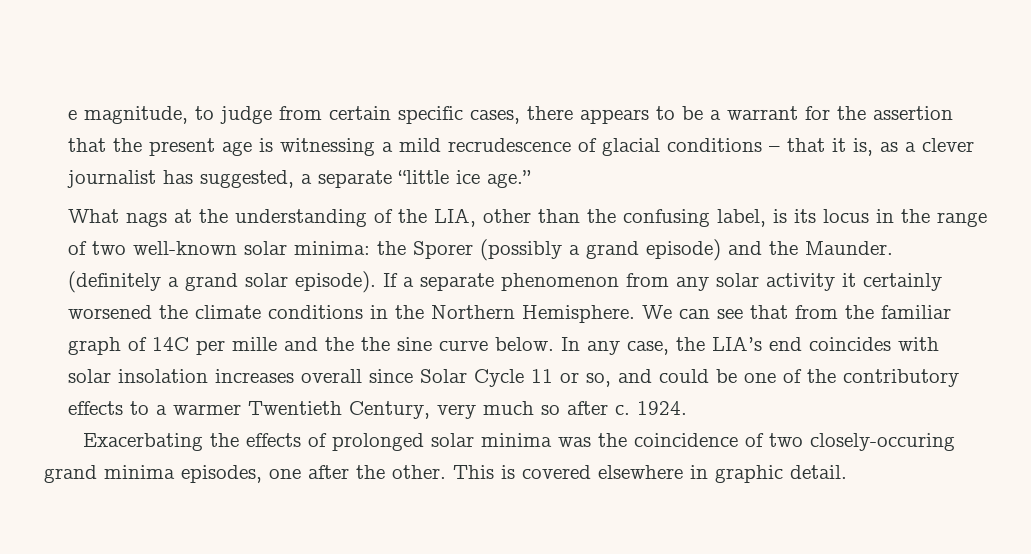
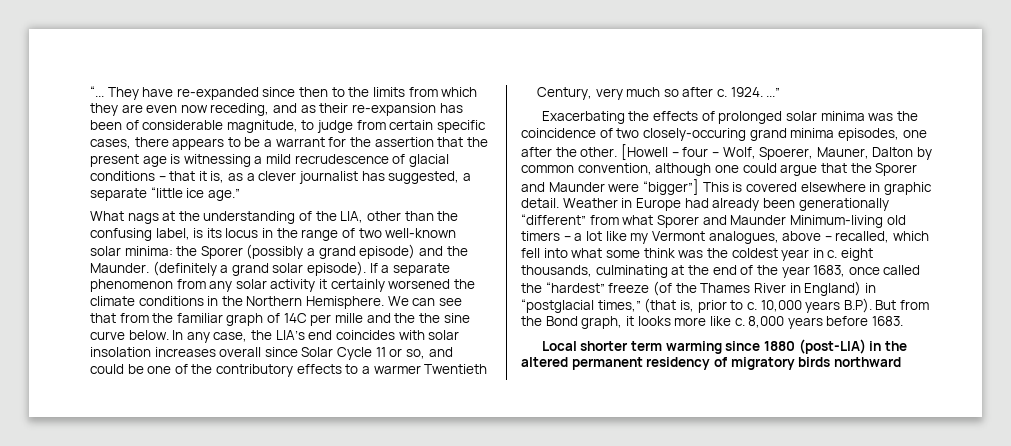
[67,110,77,120] e -> [89,86,478,100] [89,103,463,116] [89,120,224,130] “... They have re-expanded since then to the limits from which they are even now receding, and as their re-expansion has been of considerable
(687, 408) none -> [766,87,781,97] ...”
(446, 472) none -> [620,144,933,160] [521,163,918,176] [521,179,699,195] [Howell – four – Wolf, Spoerer, Mauner, Dalton by common convention, although one could argue that the Sporer and Maunder were “bigger”]
(847, 472) none -> [562,198,889,211] [521,214,906,228] [521,231,930,244] [521,248,874,261] [521,265,921,278] [521,281,876,296] [521,298,930,313] [521,316,904,329] [541,339,907,354] [521,357,901,370] Weather in Europe had already been generationally “different” from what Sporer and Maunder Minimum-living old timers – a lot like my Vermont analogues, above – recalled, which fell into what some think was the coldest year in c. eight thousands, culminating at the end of the year 1683, once called the “hardest” freeze (of the Thames River in England) in “postglacial times,” (that is, prior to c. 10,000 years B.P). But from the Bond graph, it looks more like c. 8,000 years before 1683. // Local shorter term warming since 1880 (post-LIA) in the altered permanent residency of migratory birds northward

